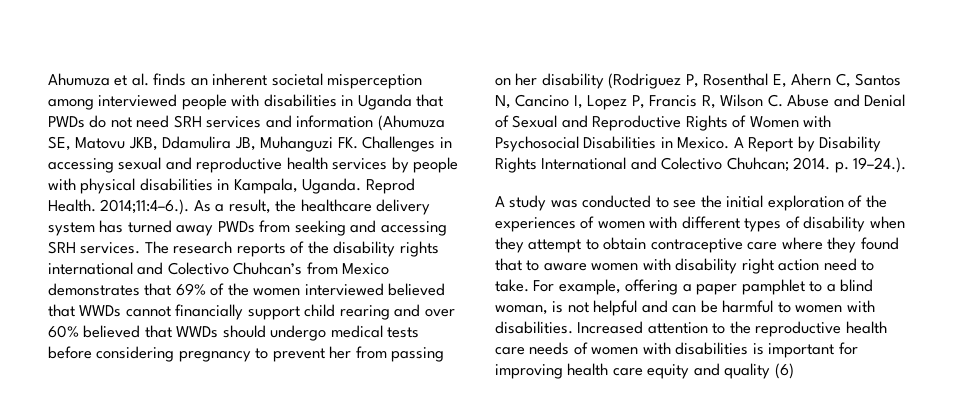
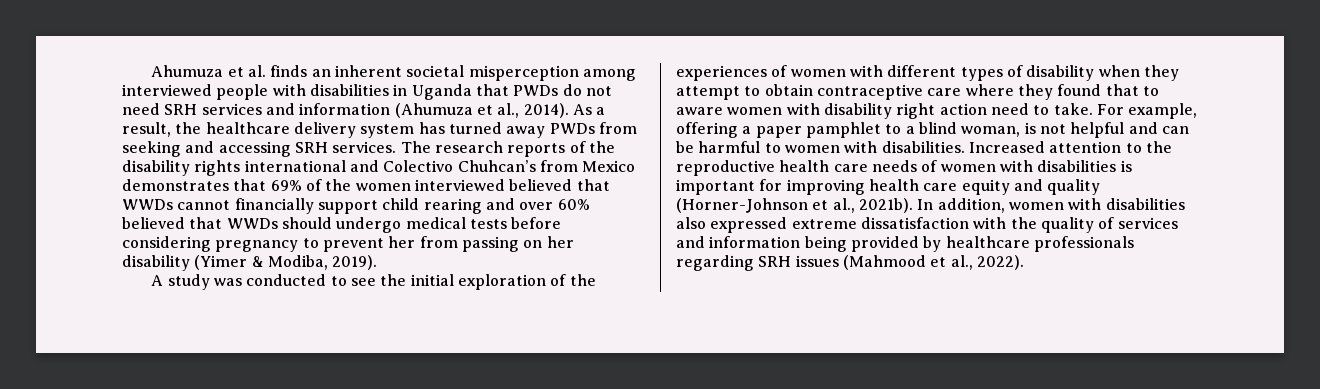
[48,136,452,152] [48,157,459,173] [48,178,415,194] [48,199,190,215] SE, Matovu JKB, Ddamulira JB, Muhanguzi FK. Challenges in accessing sexual and reproductive health services by people with physical disabilities in Kampala, Uganda. Reprod Health. 2014;11:4–6.). -> [476,103,569,118] et al., 2014).
[608,73,902,89] [495,94,906,110] [495,115,832,131] [495,136,882,152] [495,157,907,173] (Rodriguez P, Rosenthal E, Ahern C, Santos N, Cancino I, Lopez P, Francis R, Wilson C. Abuse and Denial of Sexual and Reproductive Rights of Women with Psychosocial Disabilities in Mexico. A Report by Disability Rights International and Colectivo Chuhcan; 2014. p. 19–24.). -> [194,255,378,270] (Yimer & Modiba, 2019).
[774,363,794,379] (6) -> [676,198,1185,213] [676,217,1178,233] [676,236,1134,252] [676,255,1024,271] (Horner-Johnson et al., 2021b). In addition, women with disabilities also expressed extreme dissatisfaction with the quality of services and information being provided by healthcare professionals regarding SRH issues (Mahmood et al., 2022).

